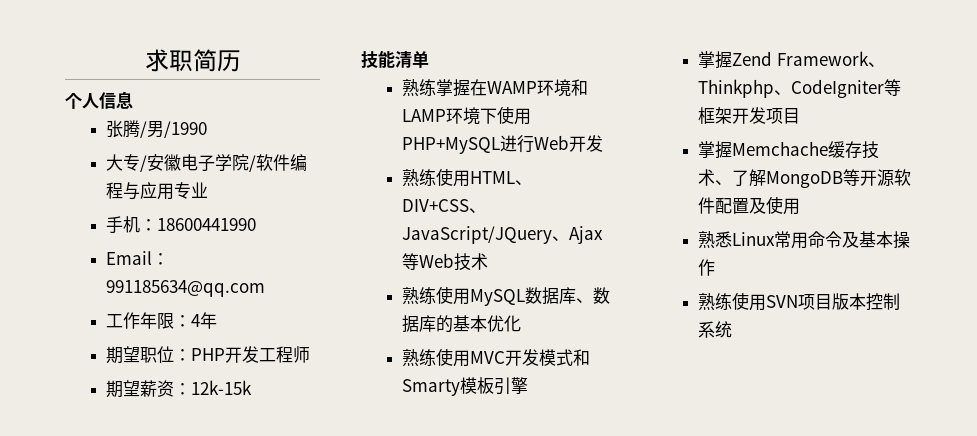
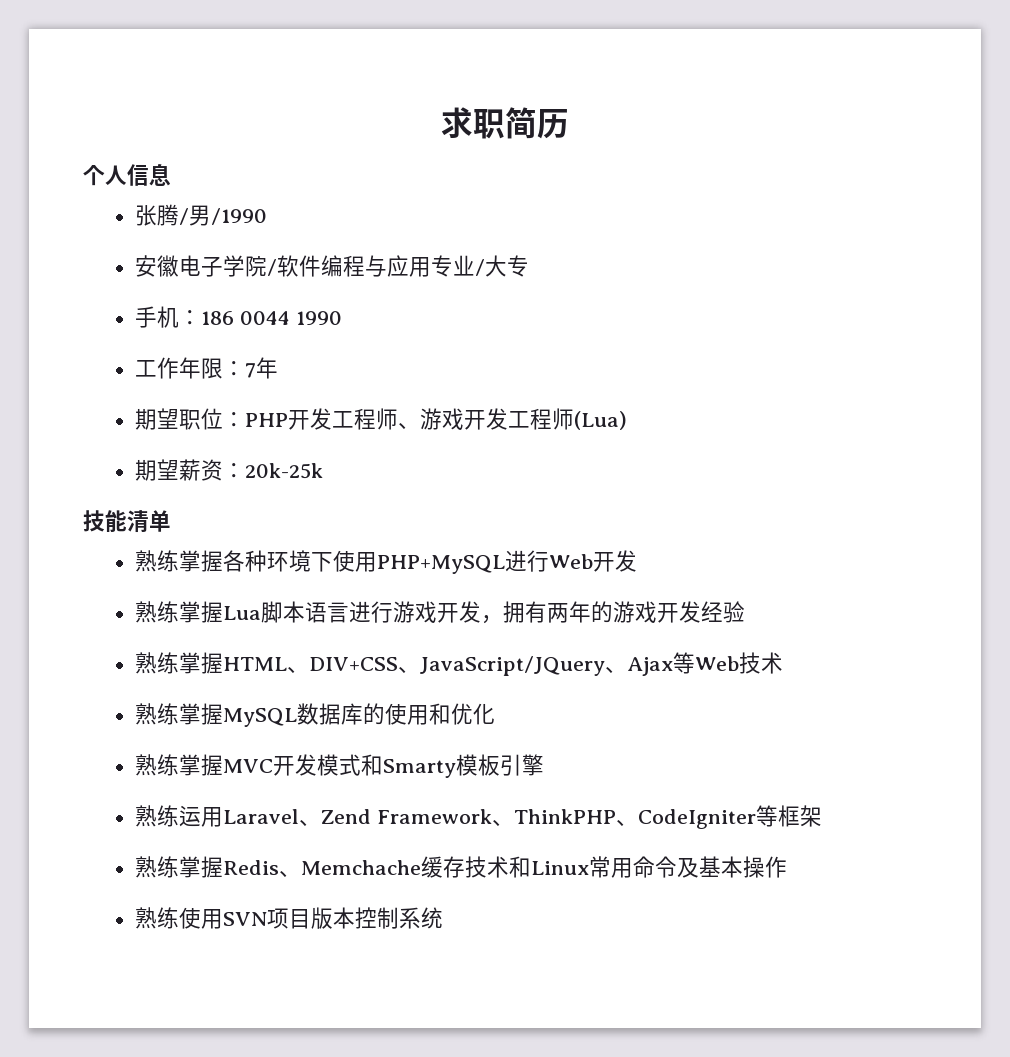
[106,154,148,172] 大专/ -> (268, 216) none
(209, 190) none -> [475,255,530,277] /大专
[157,218,257,231] [106,251,170,265] [106,280,266,297] 18600441990 // Email：991185634@qq.com -> [201,311,342,325] 186 0044 1990
[191,314,201,327] 4 -> [245,363,257,378] 7
(311, 354) none -> [398,408,628,430] 、游戏开发工程师(Lua)
[191,380,253,395] 12k-15k -> [245,463,324,479] 20k-25k
[470,79,589,97] [402,109,447,122] 在WAMP环境和LAMP -> [223,550,268,572] 各种
[436,168,471,187] 使用 -> [179,601,746,624] [135,652,224,674] 掌握Lua脚本语言进行游戏开发，拥有两年的游戏开发经验 // 熟练掌握
[436,286,471,305] 使用 -> [179,703,224,725] 掌握
[576,287,611,304] [402,315,488,333] 、数据库的基本 -> [363,703,452,725] 的使用和
[436,348,471,367] 使用 -> [179,754,224,776] 掌握
[698,51,733,69] 掌握 -> [135,805,322,827] 熟练运用Laravel、
[698,79,775,98] Thinkphp -> [514,809,617,824] ThinkPHP
[732,107,801,124] [698,141,880,159] [698,169,912,188] [698,196,801,215] [698,231,733,249] 开发项目 // 掌握Memchache缓存技术、了解MongoDB等开源软件配置及使用 // 熟悉 -> [135,856,532,878] // 熟练掌握Redis、Memchache缓存技术和

